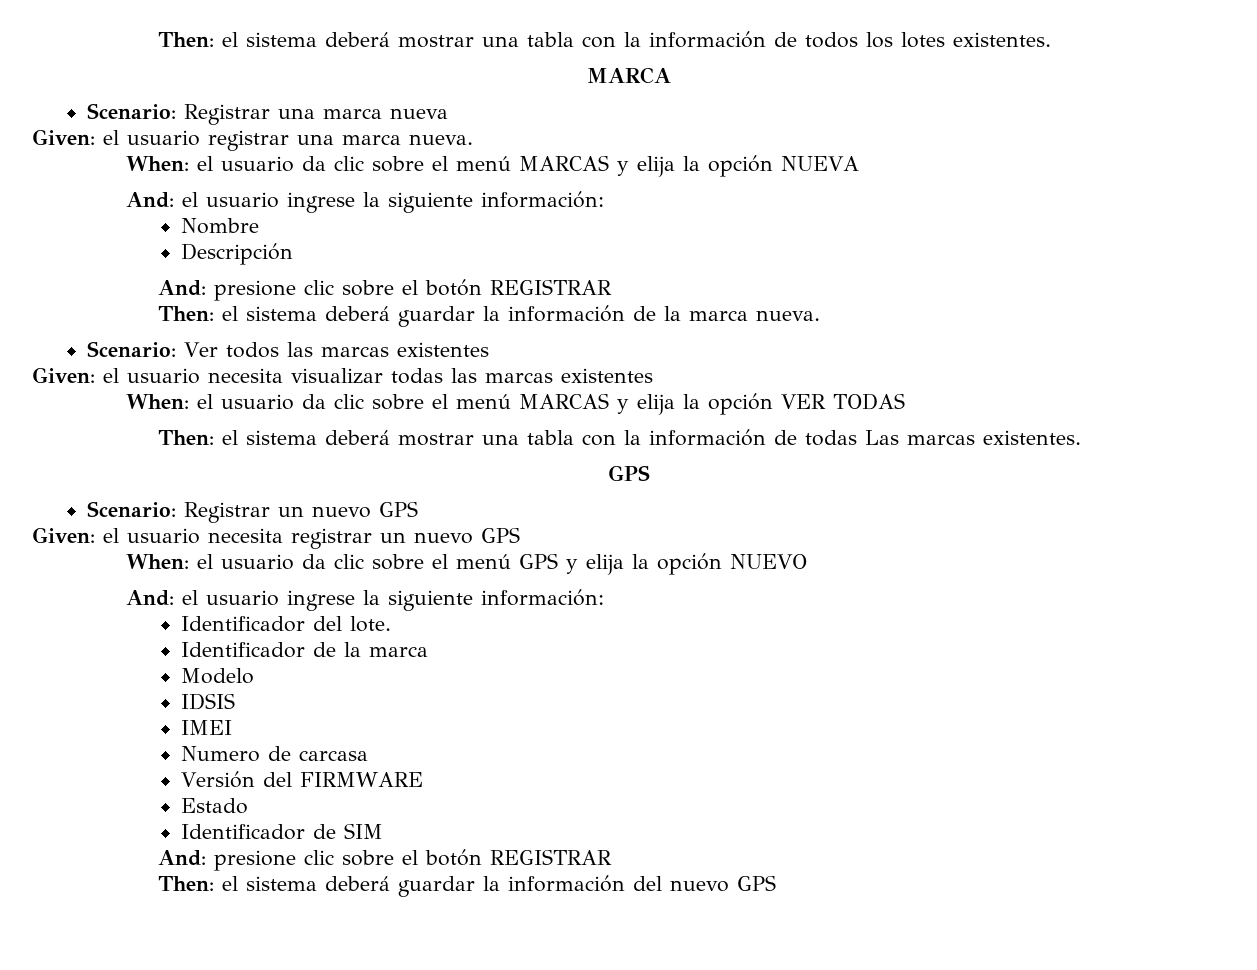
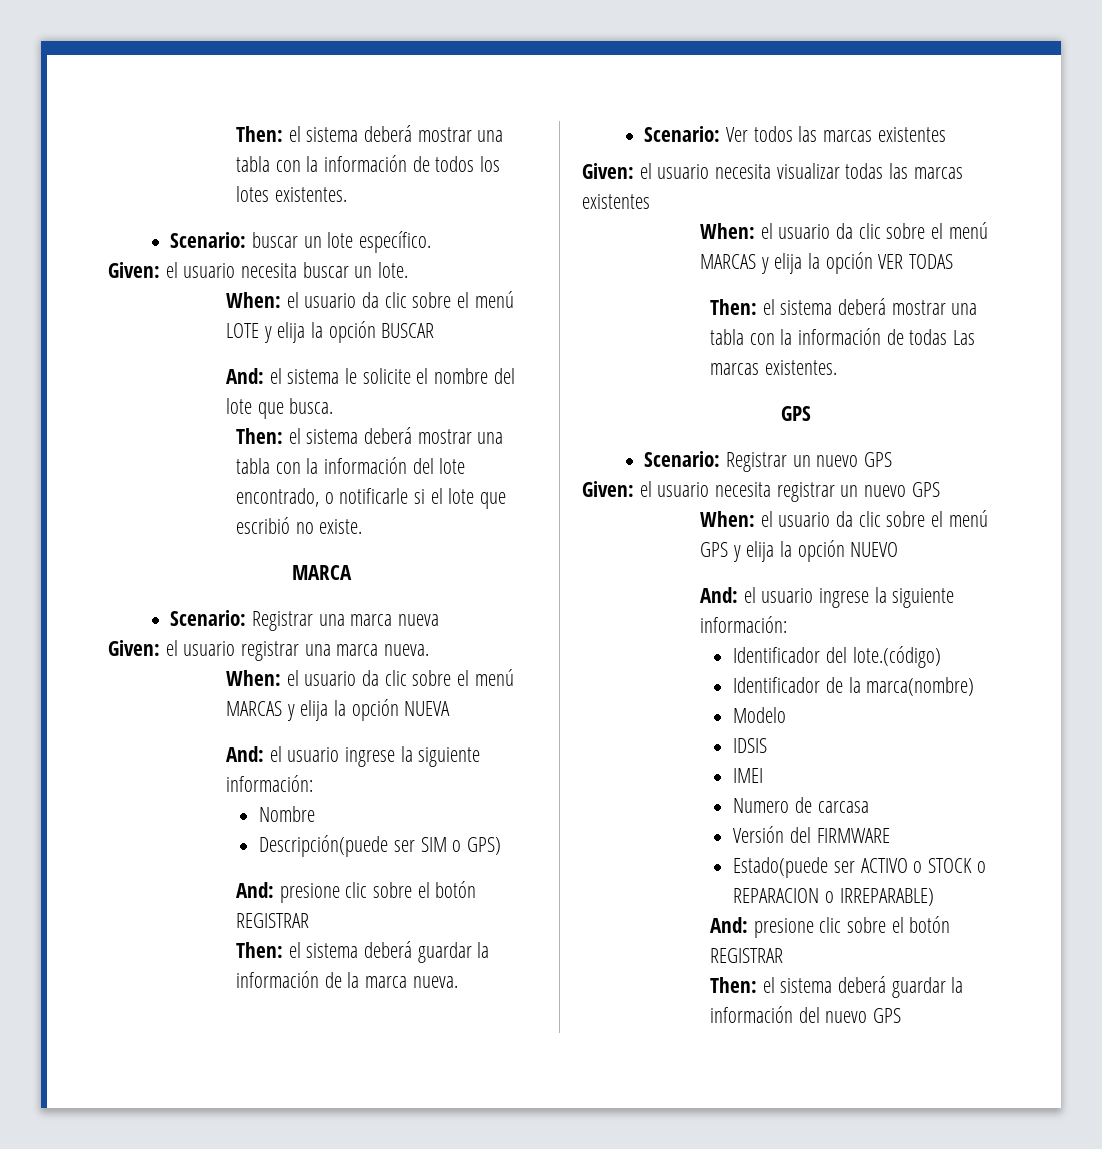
(1051, 39) none -> [170,231,432,253] [108,262,409,278] [226,291,514,308] [226,321,435,343] [226,368,515,384] [226,398,334,419] [236,427,504,444] [236,457,466,474] [236,488,507,509] [236,517,363,534] // Scenario: buscar un lote específico. // Given: el usuario necesita buscar un lote. // When: el usuario da clic sobre el menú LOTE y elija la opción BUSCAR // And: el sistema le solicite el nombre del lote que busca. // Then: el sistema deberá mostrar una tabla con la información del lote encontrado, o notificarle si el lote que escribió no existe.
[181,243,294,265] Descripción -> [259,835,501,857] Descripción(puede ser SIM o GPS)
[350,616,392,632] lote. -> [852,646,941,668] lote.(código)
[369,646,429,657] marca -> [866,677,975,696] marca(nombre)
[181,798,249,814] [181,823,384,840] Estado // Identificador de SIM -> [733,857,986,878] [733,888,934,906] Estado(puede ser ACTIVO o STOCK o REPARACION o IRREPARABLE)

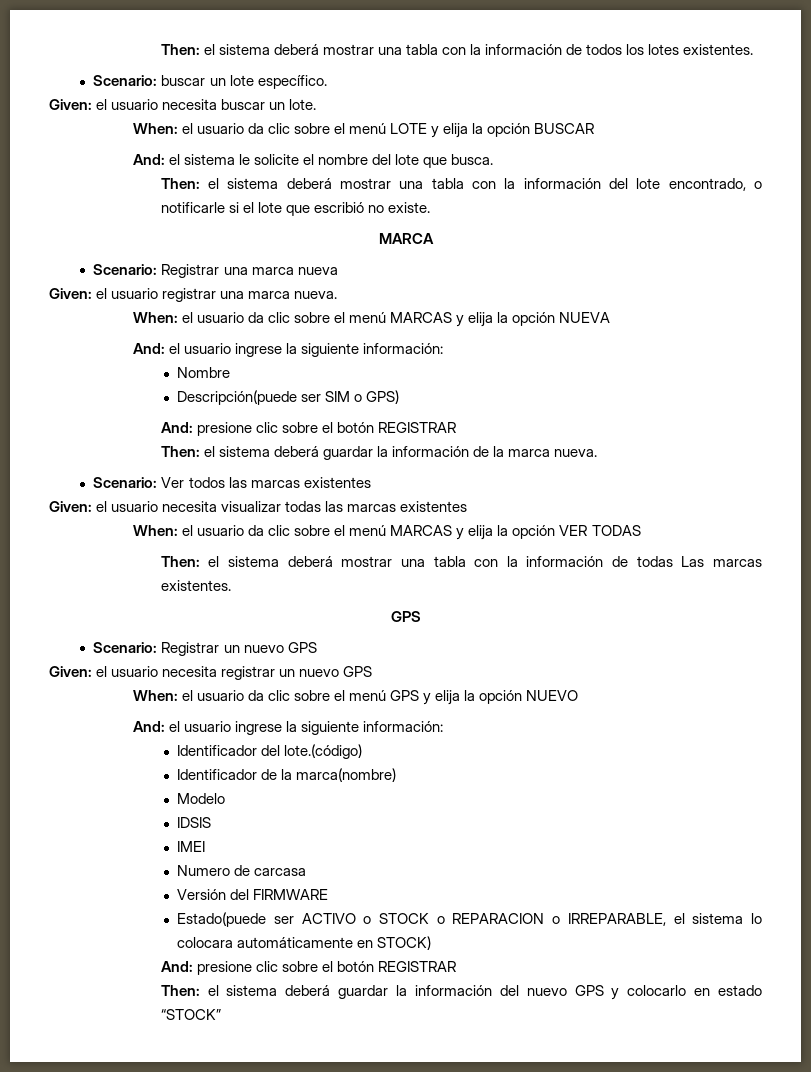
[839,888,934,906] IRREPARABLE) -> [567,913,763,926] [177,936,432,950] IRREPARABLE, el sistema lo colocara automáticamente en STOCK)
(902, 1015) none -> [611,985,762,1000] [160,1009,221,1020] y colocarlo en estado “STOCK”

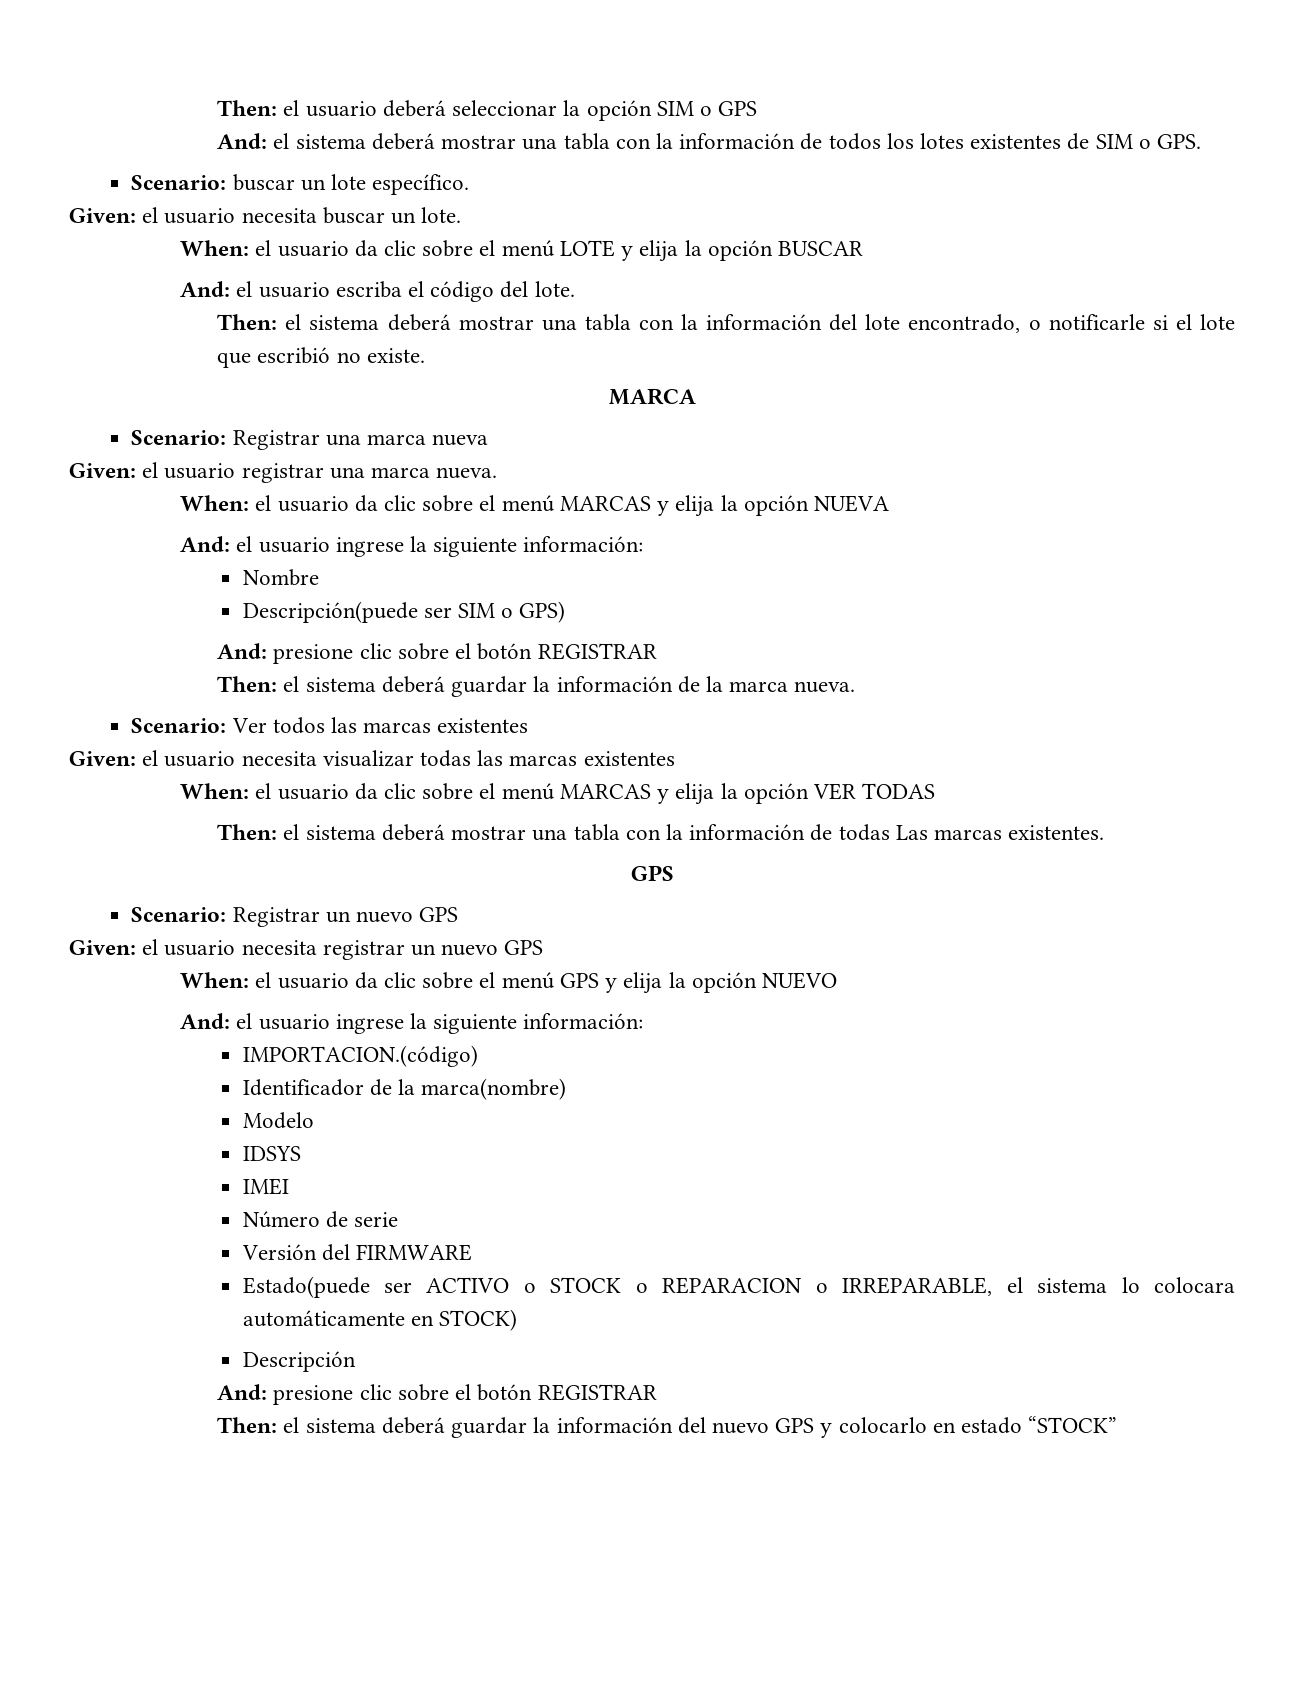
[160,44,215,55] Then: el -> [217,100,758,121] [217,133,290,149] Then: el usuario deberá seleccionar la opción SIM o GPS // And: el
[683,44,754,55] existentes. -> [970,133,1202,150] existentes de SIM o GPS.
[183,154,494,168] sistema le solicite el nombre del lote que busca. -> [258,281,575,302] usuario escriba el código del lote.
[177,744,363,759] Identificador del lote.(código) -> [242,1045,478,1067] IMPORTACION.(código)
[177,817,212,828] IDSIS -> [242,1146,301,1161] IDSYS
[177,865,307,876] Numero de carcasa -> [242,1211,398,1228] Número de serie
(432, 943) none -> [242,1351,356,1372] // Descripción

